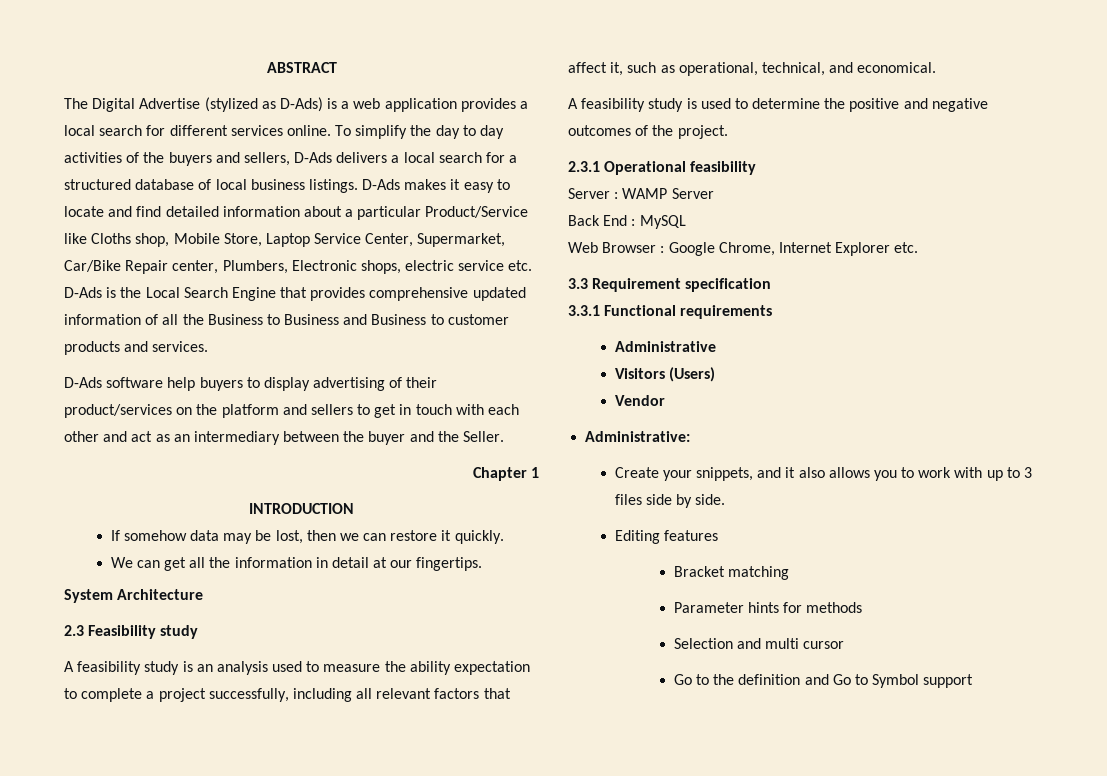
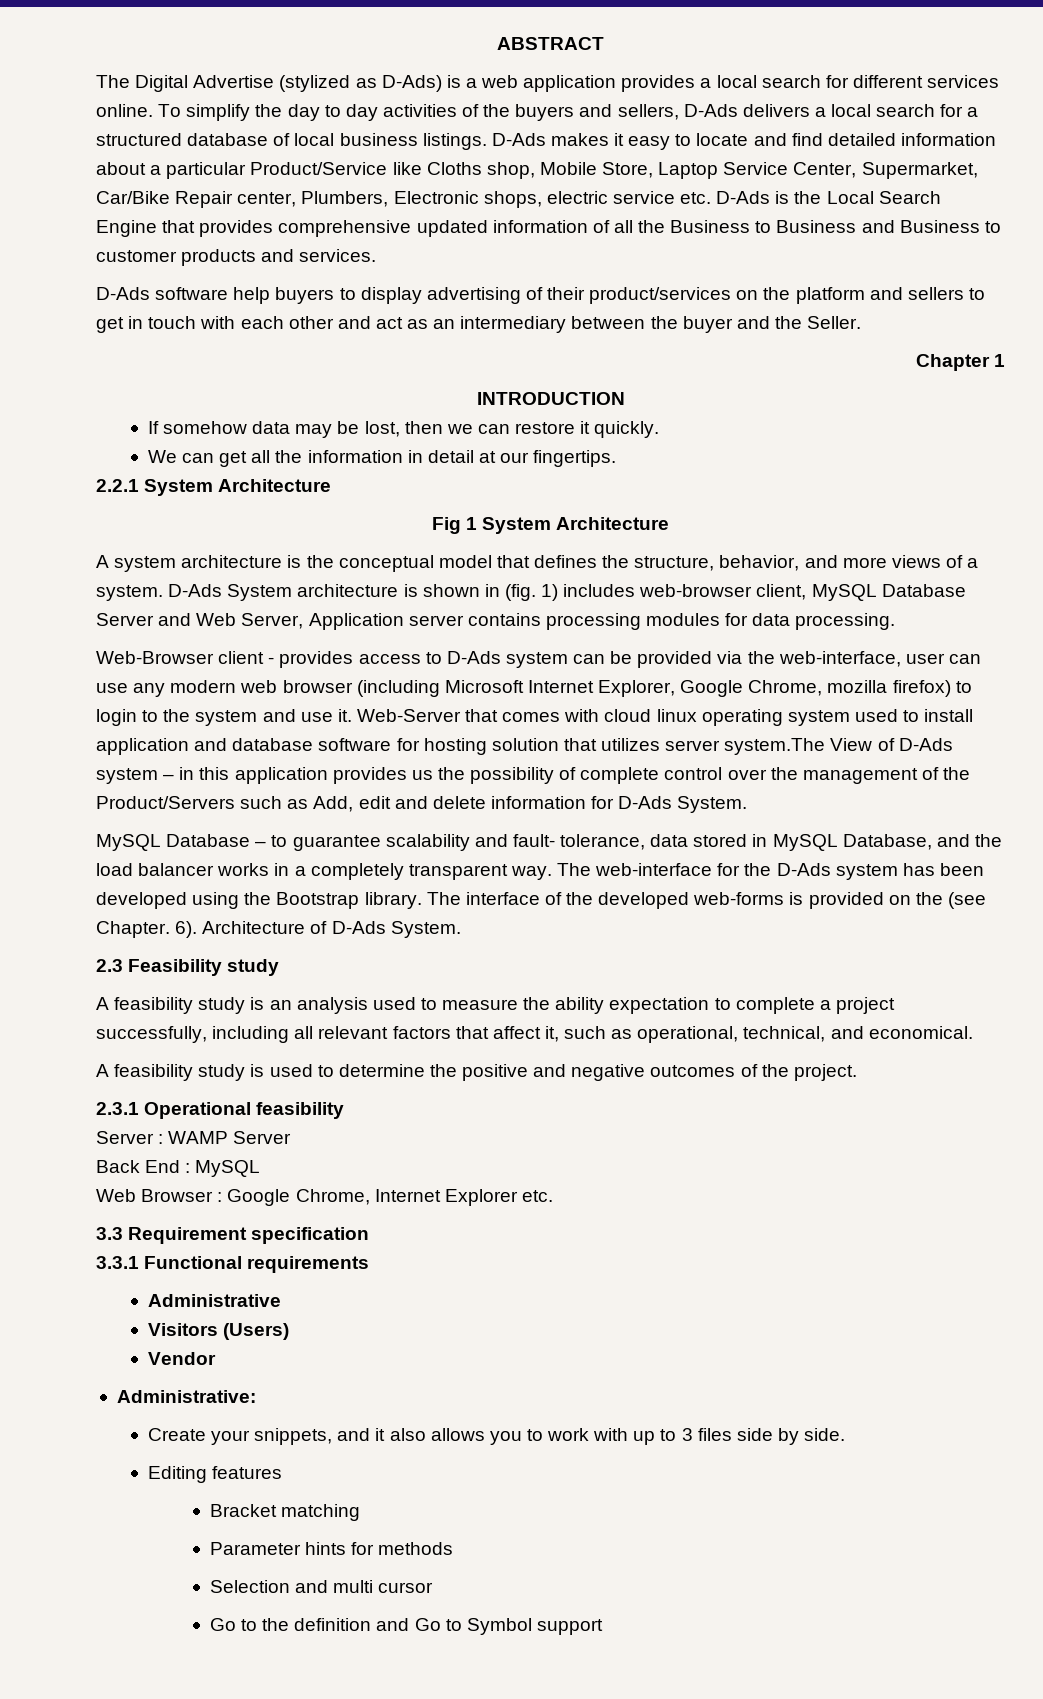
[64,589,204,603] System Architecture -> [96,479,332,496] [431,517,670,534] [96,555,979,572] [96,584,966,601] [96,613,896,630] [96,651,981,668] [96,680,972,697] [96,709,974,726] [96,738,953,755] [96,767,971,784] [96,796,748,813] [96,834,1002,851] [96,863,984,880] [96,892,986,909] [96,921,461,938] 2.2.1 System Architecture // Fig 1 System Architecture // A system architecture is the conceptual model that defines the structure, behavior, and more views of a system. D-Ads System architecture is shown in (fig. 1) includes web-browser client, MySQL Database Server and Web Server, Application server contains processing modules for data processing. // Web-Browser client - provides access to D-Ads system can be provided via the web-interface, user can use any modern web browser (including Microsoft Internet Explorer, Google Chrome, mozilla firefox) to login to the system and use it. Web-Server that comes with cloud linux operating system used to install application and database software for hosting solution that utilizes server system.The View of D-Ads system – in this application provides us the possibility of complete control over the management of the Product/Servers such as Add, edit and delete information for D-Ads System. // MySQL Database – to guarantee scalability and fault- tolerance, data stored in MySQL Database, and the load balancer works in a completely transparent way. The web-interface for the D-Ads system has been developed using the Bootstrap library. The interface of the developed web-forms is provided on the (see Chapter. 6). Architecture of D-Ads System.

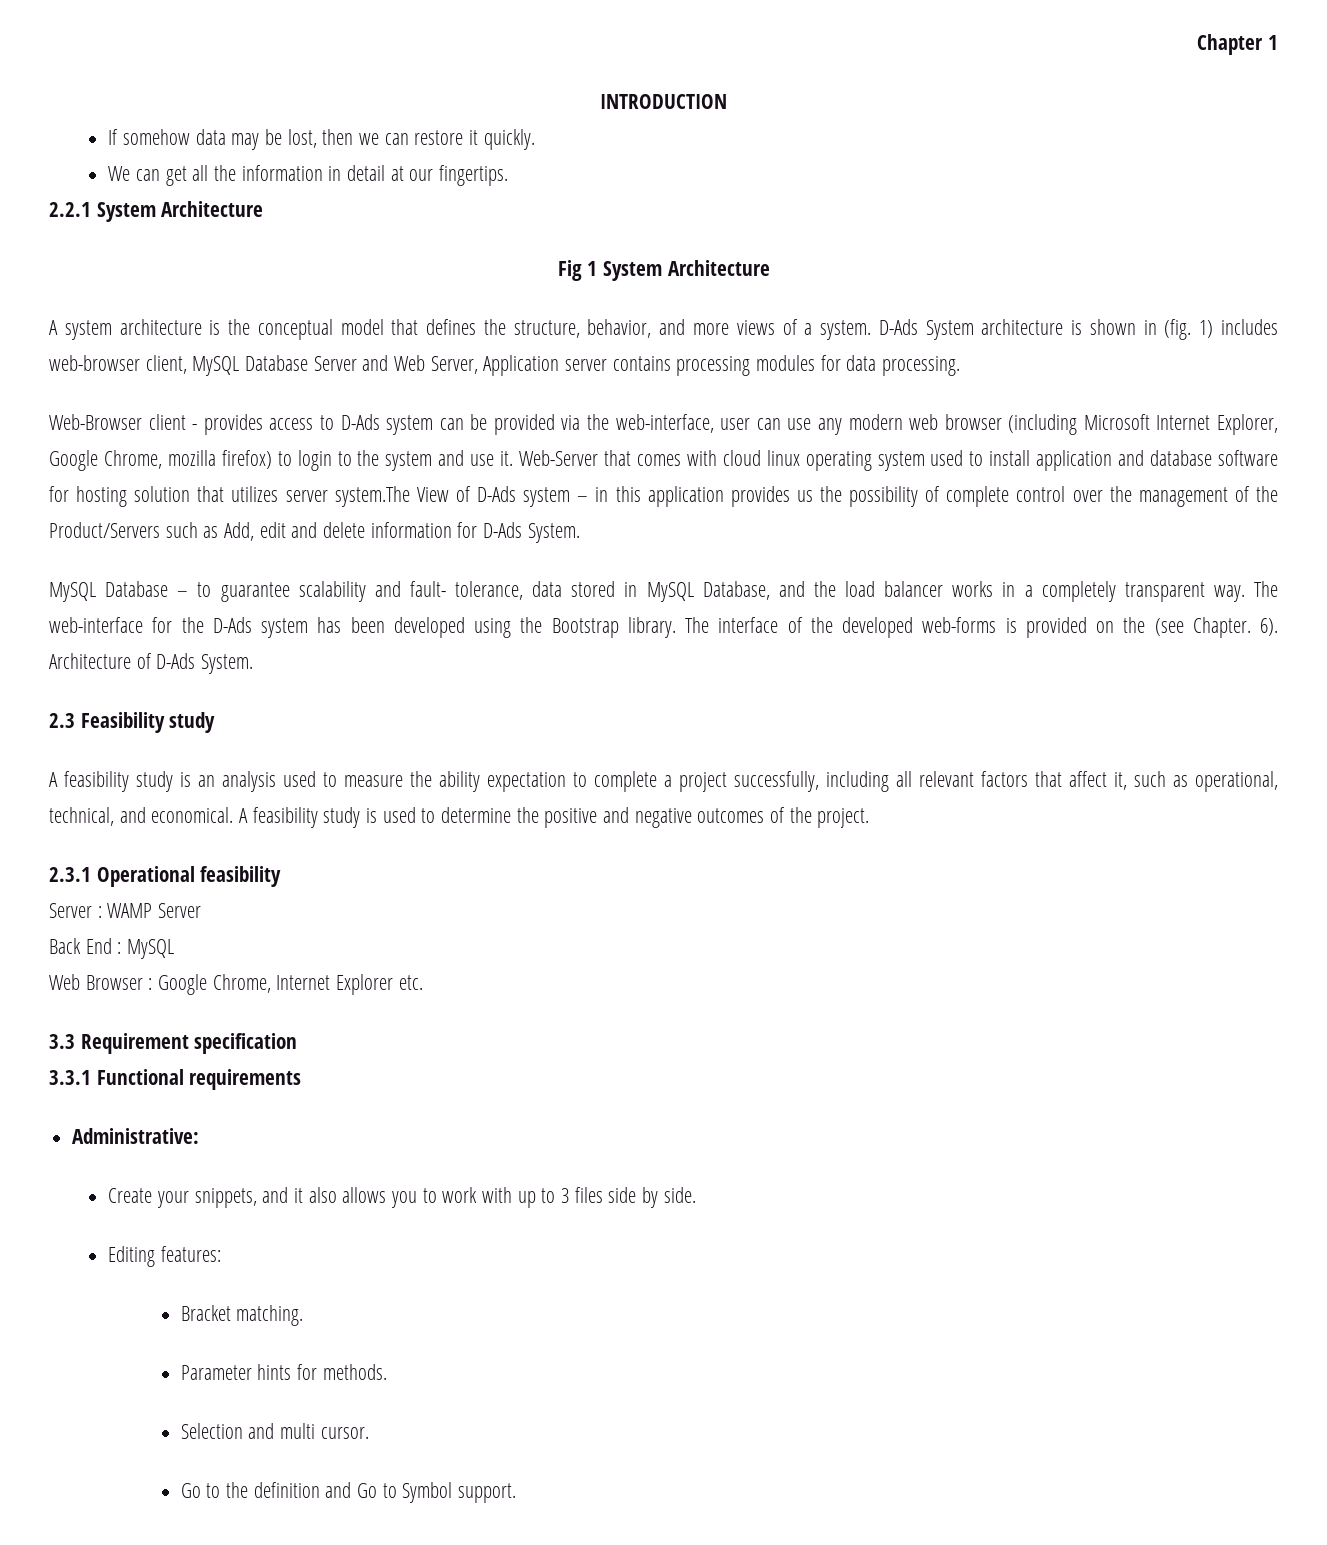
[497,37,604,50] [96,75,1000,92] [96,104,979,121] [96,133,996,150] [96,162,978,179] [96,191,941,208] [96,220,1001,237] [96,249,377,266] [96,287,985,304] [96,316,862,333] ABSTRACT // The Digital Advertise (stylized as D-Ads) is a web application provides a local search for different services online. To simplify the day to day activities of the buyers and sellers, D-Ads delivers a local search for a structured database of local business listings. D-Ads makes it easy to locate and find detailed information about a particular Product/Service like Cloths shop, Mobile Store, Laptop Service Center, Supermarket, Car/Bike Repair center, Plumbers, Electronic shops, electric service etc. D-Ads is the Local Search Engine that provides comprehensive updated information of all the Business to Business and Business to customer products and services. // D-Ads software help buyers to display advertising of their product/services on the platform and sellers to get in touch with each other and act as an intermediary between the buyer and the Seller. // -> (1197, 44) none
(973, 1032) // -> (234, 815) none
[147,1294,281,1307] [147,1323,290,1340] [147,1352,216,1365] // Administrative // Visitors (Users) // Vendor -> (302, 1079) none
[212,1466,283,1479] features -> [160,1246,221,1262] features:
[280,1504,360,1521] matching -> [236,1305,304,1326] matching.
[378,1542,454,1555] methods -> [322,1364,387,1380] methods.
[378,1582,434,1593] cursor -> [320,1427,369,1439] cursor.
[536,1619,603,1635] support -> [457,1483,516,1503] support.

